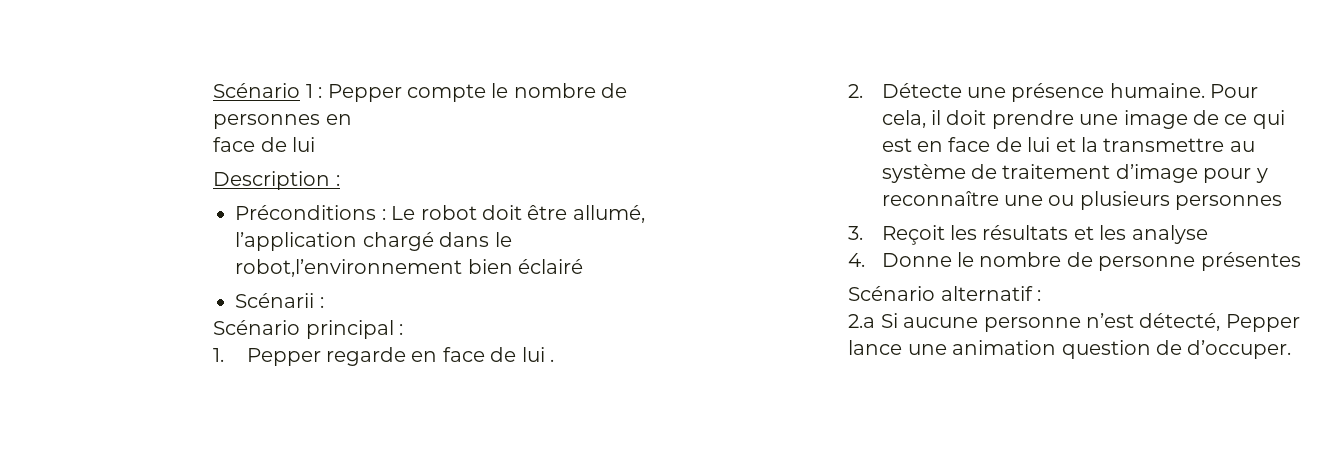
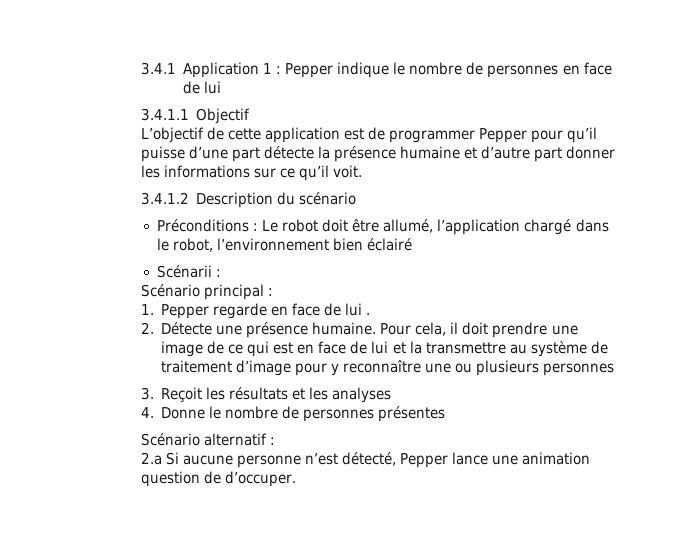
[213,83,301,98] Scénario -> [140,62,260,78] 3.4.1 Application
[407,84,487,102] compte -> [337,62,390,78] indique
(352, 119) // -> (580, 70) none
[213,171,340,190] Description : -> [140,108,251,124] [140,127,598,143] [140,146,616,162] [140,165,362,181] [140,192,357,208] 3.4.1.1 Objectif // L’objectif de cette application est de programmer Pepper pour qu’il puisse d’une part détecte la présence humaine et d’autre part donner les informations sur ce qu’il voit. // 3.4.1.2 Description du scénario
[235,259,463,277] robot,l’environnement -> [173,238,330,252] robot, l’environnement
[1131,225,1208,244] analyse -> [332,387,392,403] analyses
[1098,256,1196,271] personne -> [303,409,375,422] personnes

